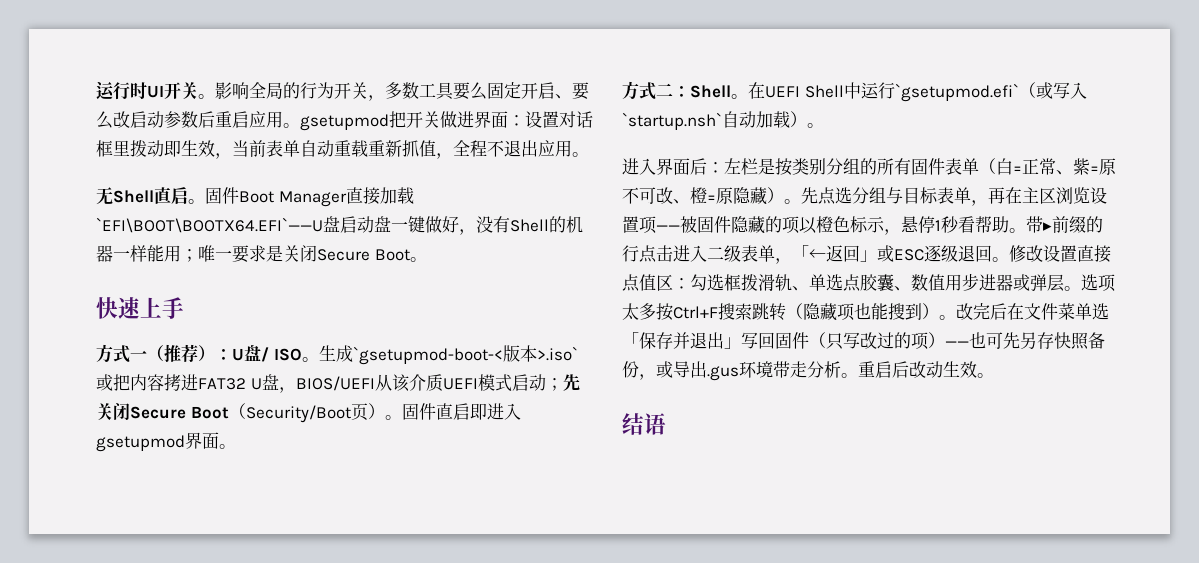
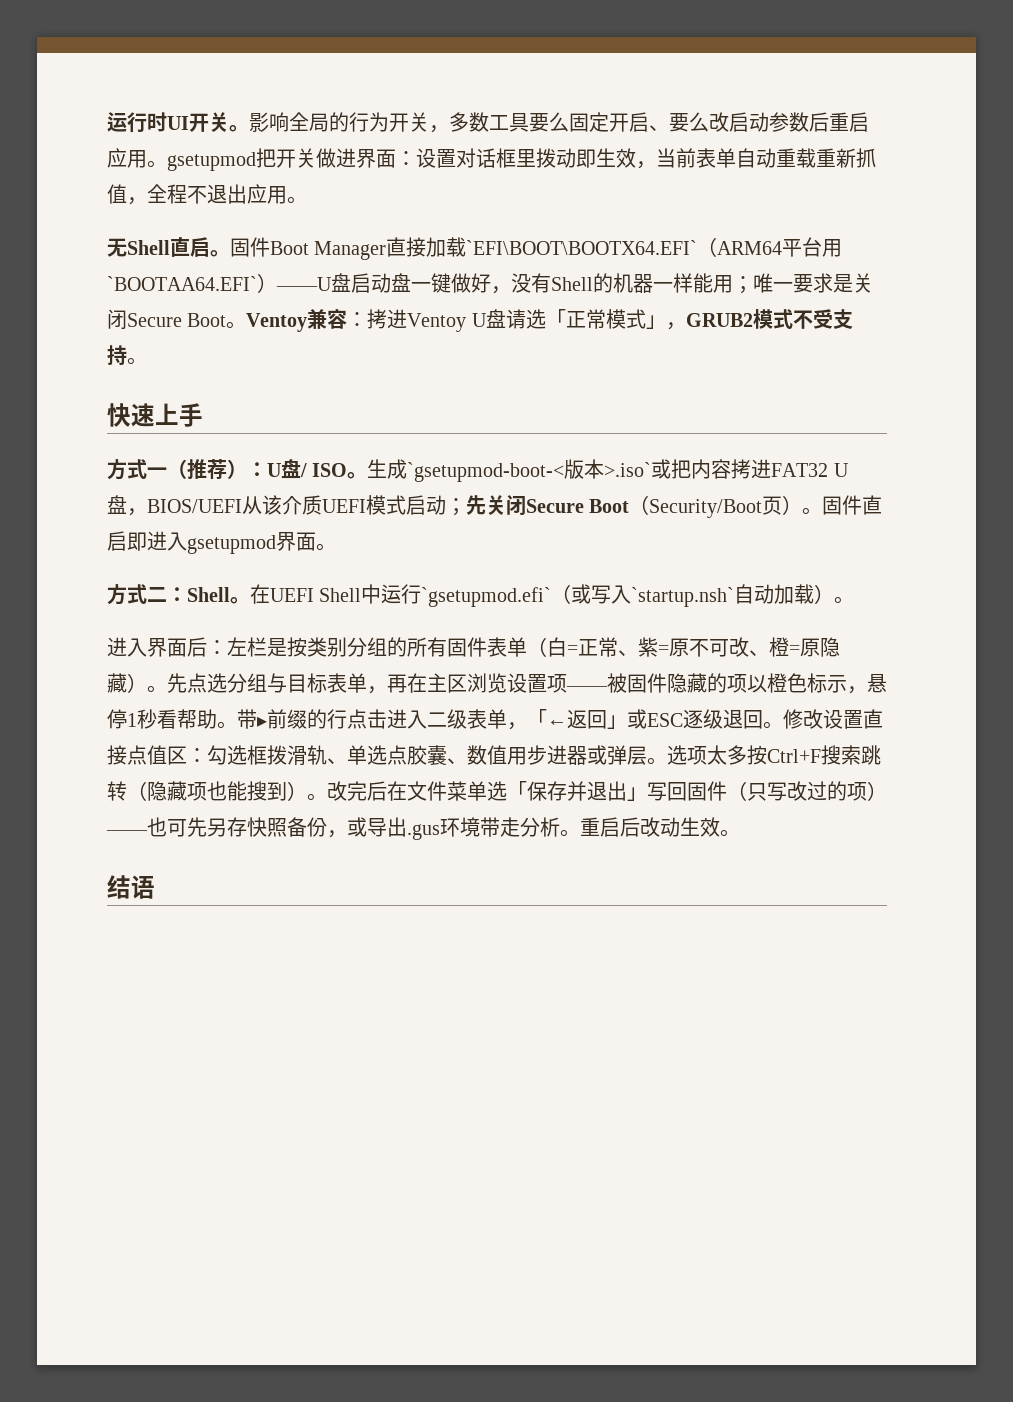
[96,217,323,233] `EFI\BOOT\BOOTX64.EFI`——U -> [466,237,843,257] [107,273,332,293] `EFI\BOOT\BOOTX64.EFI`（ARM64平台用`BOOTAA64.EFI`）——U
(427, 259) none -> [246,309,853,332] [107,345,147,366] Ventoy兼容：拷进Ventoy U盘请选「正常模式」，GRUB2模式不受支持。

